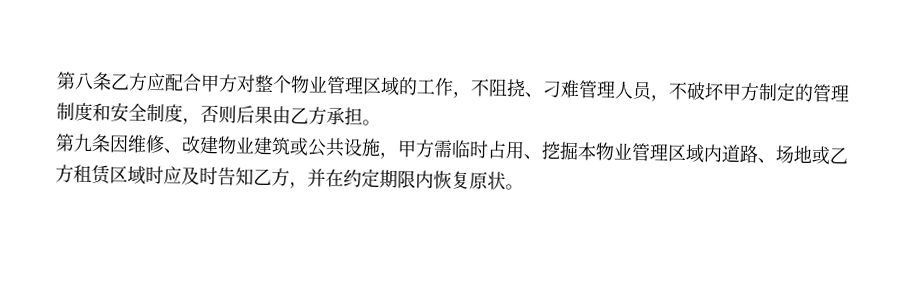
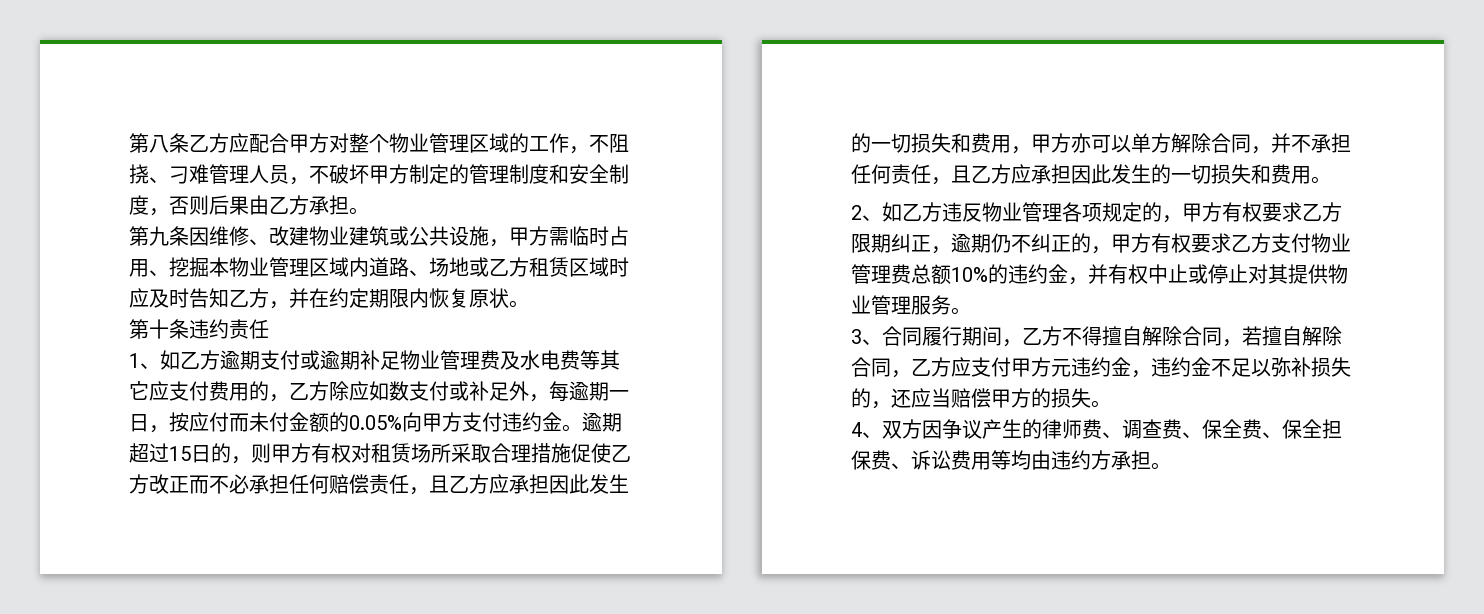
(524, 187) none -> [129,319,269,339] [129,350,620,370] [129,381,629,402] [129,412,622,433] [129,443,631,464] [129,474,629,495] [851,133,1351,154] [851,164,1331,185] [851,202,1342,223] [851,233,1351,254] [851,264,1348,285] [851,295,971,315] [851,326,1342,347] [851,357,1351,378] [851,388,1111,409] [851,419,1342,439] [851,450,1171,470] // 第十条违约责任 // 1、如乙方逾期支付或逾期补足物业管理费及水电费等其它应支付费用的，乙方除应如数支付或补足外，每逾期一日，按应付而未付金额的0.05%向甲方支付违约金。逾期超过15日的，则甲方有权对租赁场所采取合理措施促使乙方改正而不必承担任何赔偿责任，且乙方应承担因此发生的一切损失和费用，甲方亦可以单方解除合同，并不承担任何责任，且乙方应承担因此发生的一切损失和费用。 // 2、如乙方违反物业管理各项规定的，甲方有权要求乙方限期纠正，逾期仍不纠正的，甲方有权要求乙方支付物业管理费总额10%的违约金，并有权中止或停止对其提供物业管理服务。 // 3、合同履行期间，乙方不得擅自解除合同，若擅自解除合同，乙方应支付甲方元违约金，违约金不足以弥补损失的，还应当赔偿甲方的损失。 // 4、双方因争议产生的律师费、调查费、保全费、保全担保费、诉讼费用等均由违约方承担。

